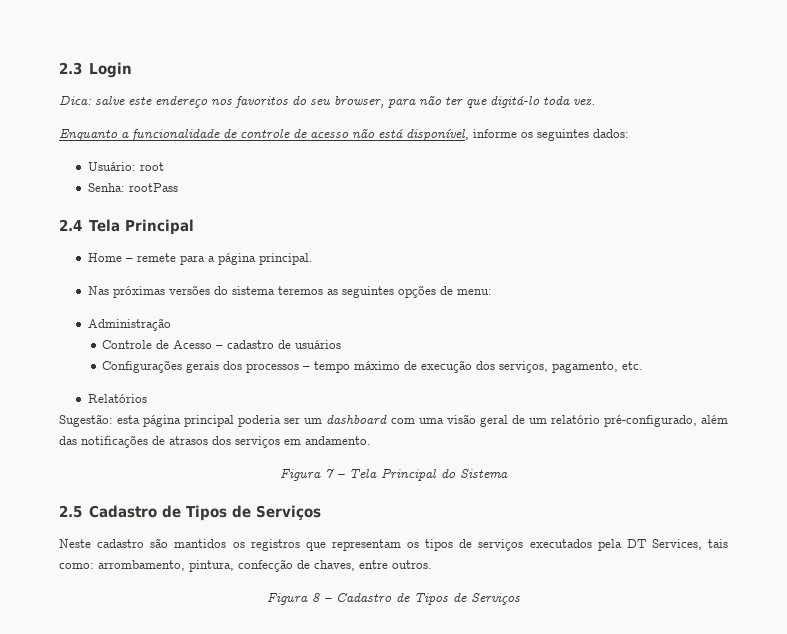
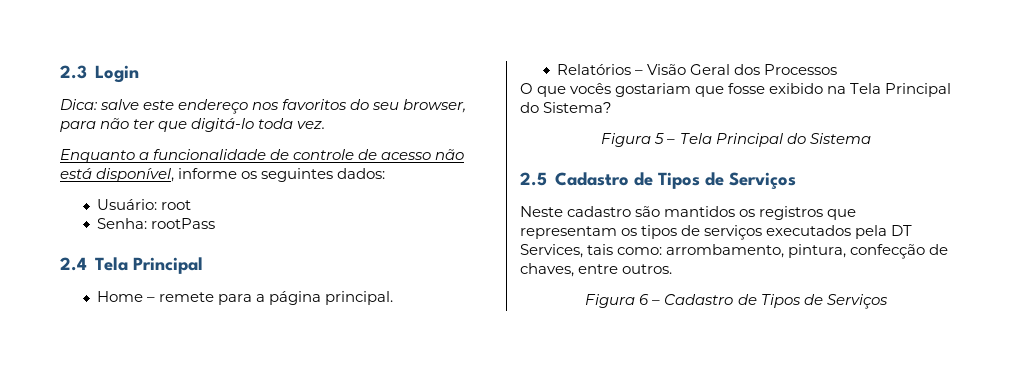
[87,285,492,298] [87,318,171,331] [102,340,342,349] [102,360,644,373] [87,394,147,403] [59,414,728,427] [59,435,371,448] [280,469,334,481] Nas próximas versões do sistema teremos as seguintes opções de menu: // Administração // Controle de Acesso – cadastro de usuários // Configurações gerais dos processos – tempo máximo de execução dos serviços, pagamento, etc. // Relatórios // Sugestão: esta página principal poderia ser um dashboard com uma visão geral de um relatório pré-configurado, além das notificações de atrasos dos serviços em andamento. // Figura 7 -> [557,64,838,75] [520,83,952,97] [520,102,613,113] [601,133,665,147] Relatórios – Visão Geral dos Processos // O que vocês gostariam que fosse exibido na Tela Principal do Sistema? // Figura 5
[312,593,320,602] 8 -> [639,294,650,305] 6

